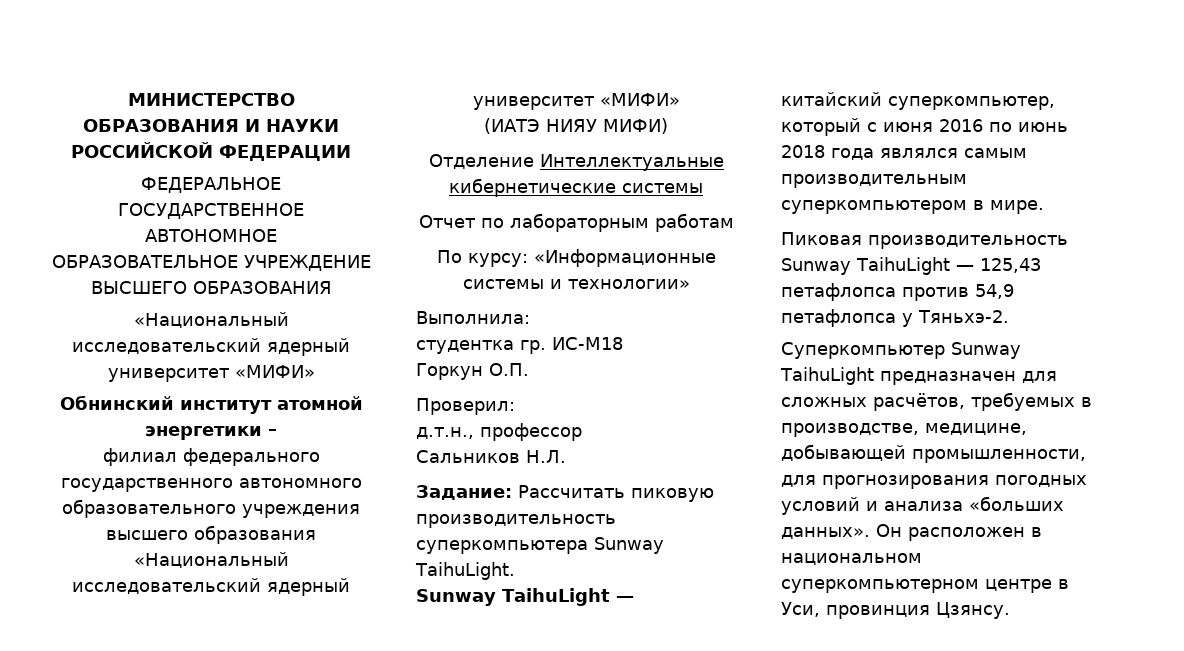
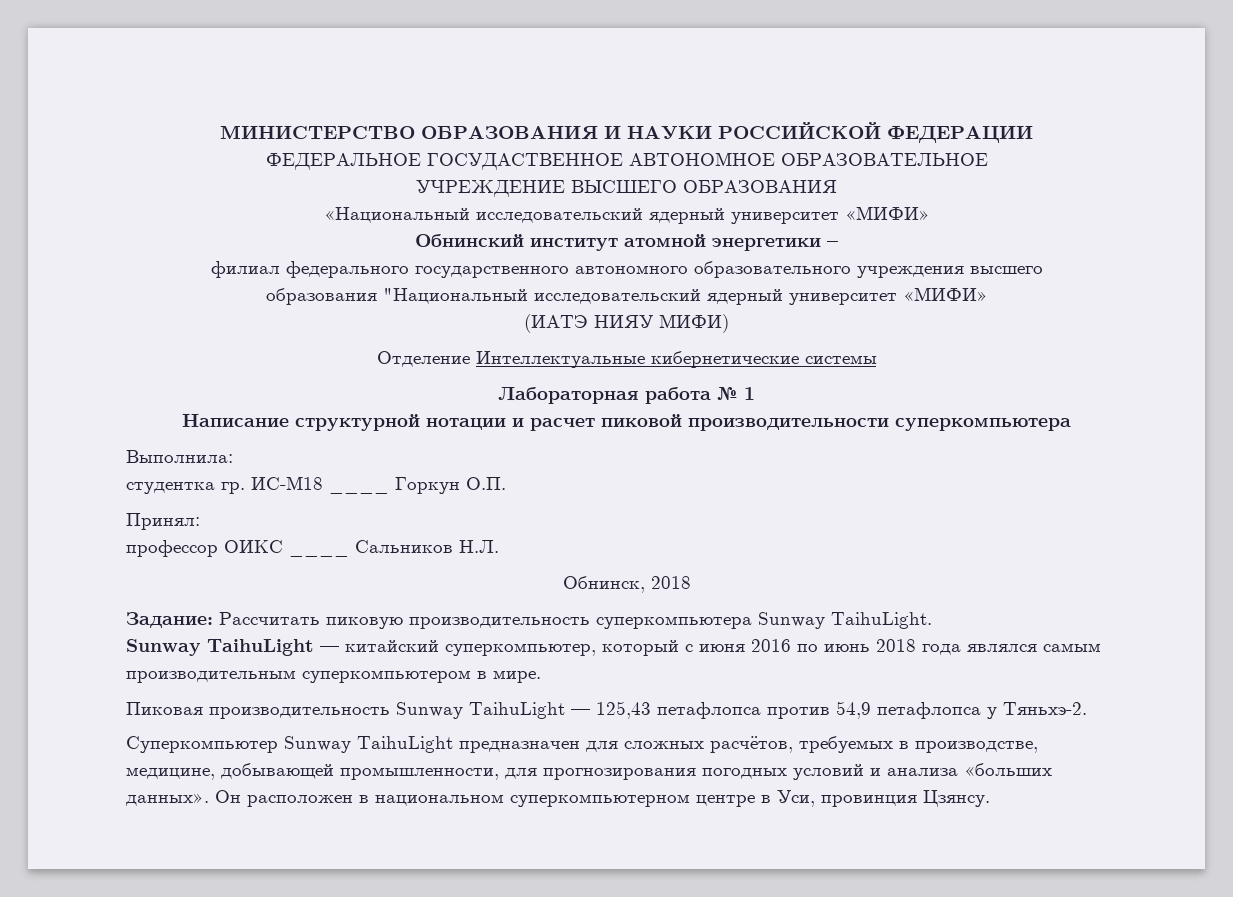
[118,203,304,219] ГОСУДАРСТВЕННОЕ -> [426,153,623,170] ГОСУДАСТВЕННОЕ
(238, 261) none -> (988, 159) //
[194,525,316,544] [133,552,289,568] образования «Национальный -> [265,288,528,305] // образования "Национальный
[418,213,734,232] [436,249,716,267] [462,279,690,289] Отчет по лабораторным работам // По курсу: «Информационные системы и технологии» -> [498,387,755,404] [182,413,1071,431] Лабораторная работа № 1 // Написание структурной нотации и расчет пиковой производительности суперкомпьютера
(623, 343) // -> [329,490,389,494] ____
[416,398,515,415] [416,427,474,439] Проверил: // д.т.н., -> [126,513,200,530] Принял: //
(582, 432) // -> [224,540,283,553] [289,553,349,557] ОИКС ____
(566, 456) none -> [562,576,691,593] // Обнинск, 2018

